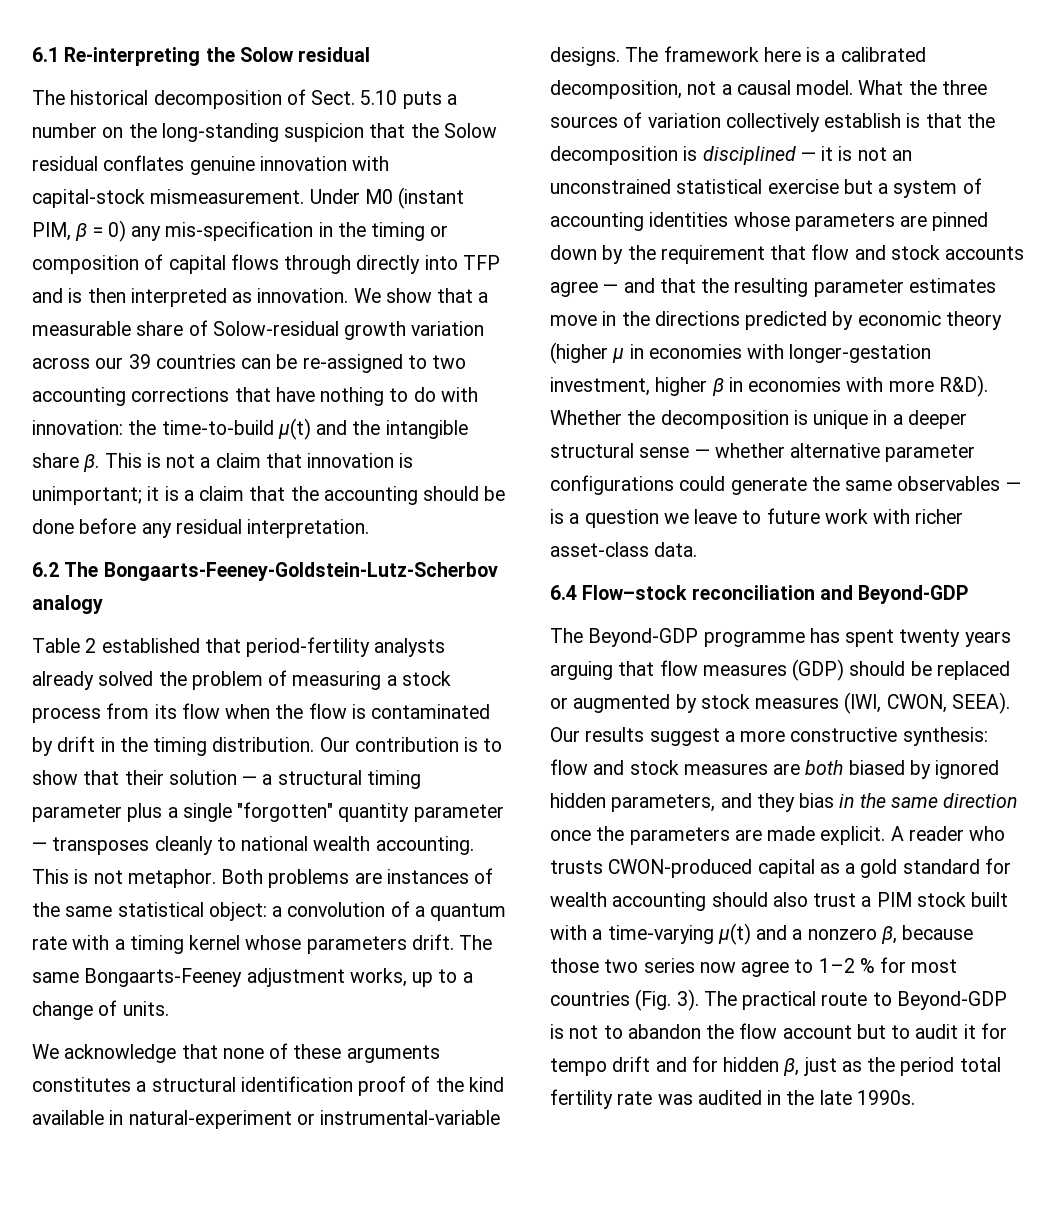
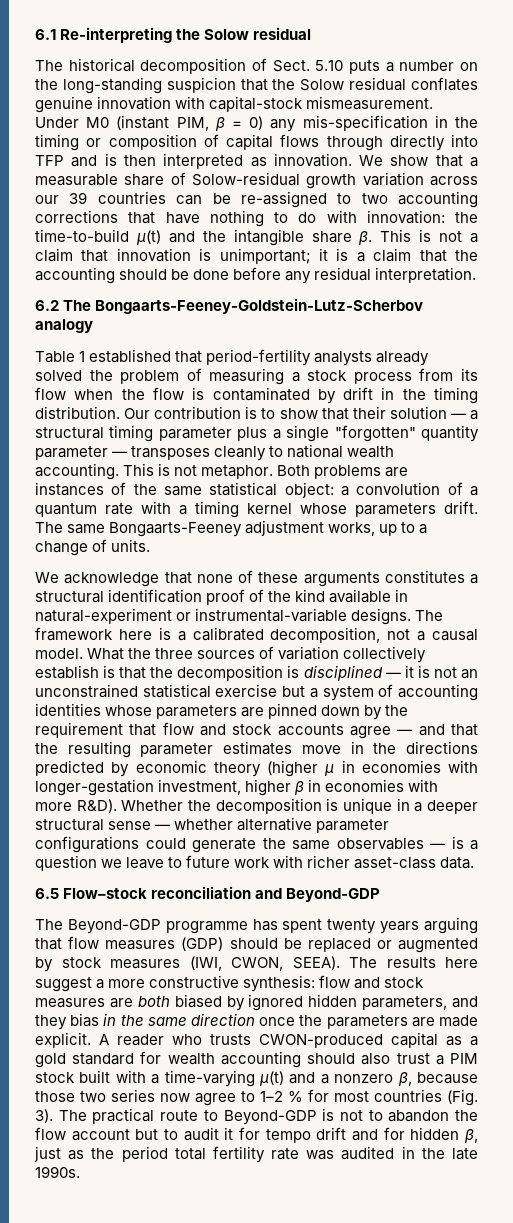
[85,638,97,653] 2 -> [79,351,86,362] 1
[550,585,577,600] 6.4 -> [35,888,59,899] 6.5
[550,727,645,742] Our results -> [349,957,478,968] The results here

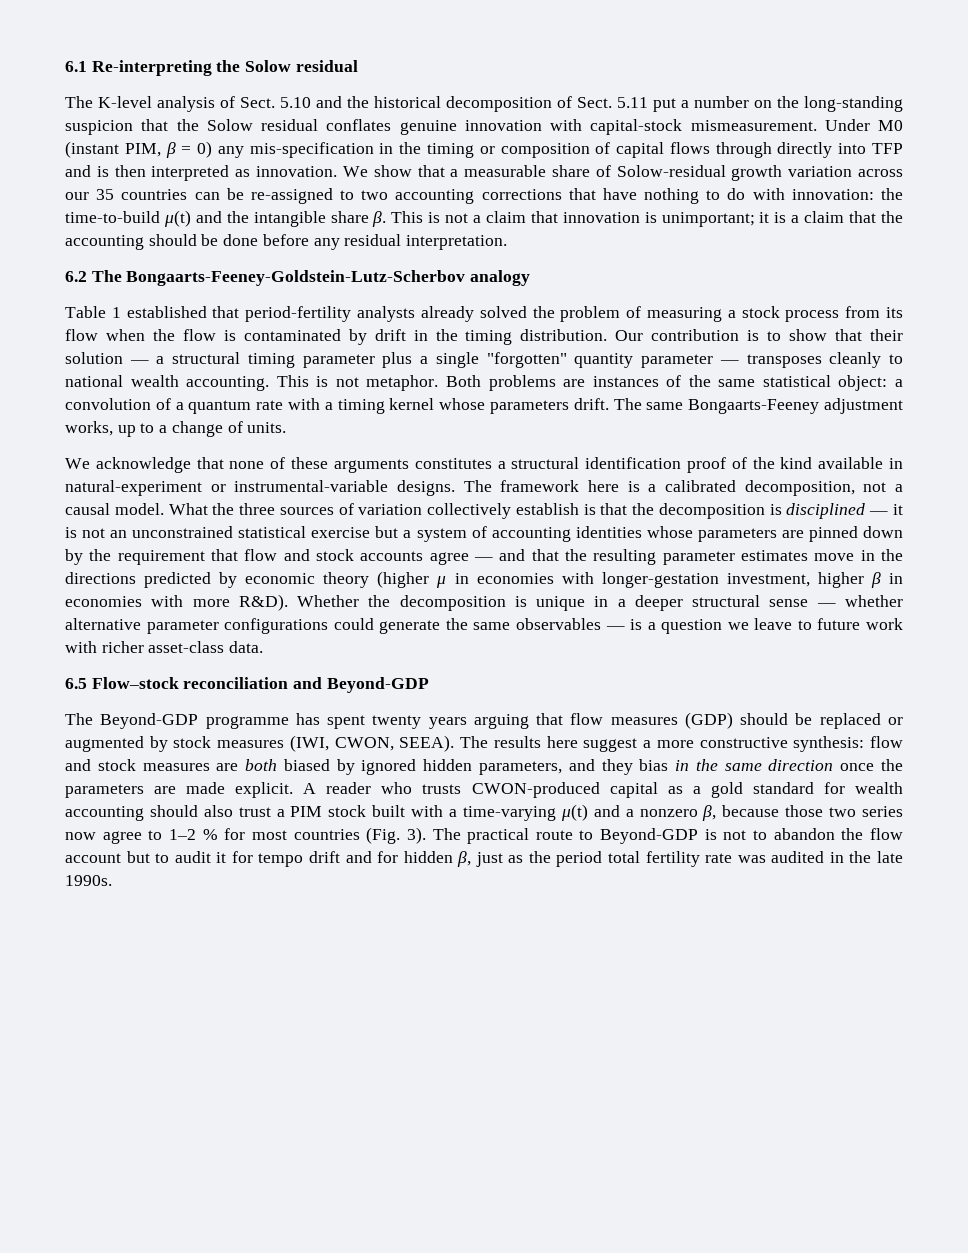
(63, 65) none -> [98,96,369,112] K-level analysis of Sect. 5.10 and the
[315,60,380,74] 5.10 puts -> [617,97,676,112] 5.11 put
[69,192,88,204] 39 -> [96,189,115,200] 35

